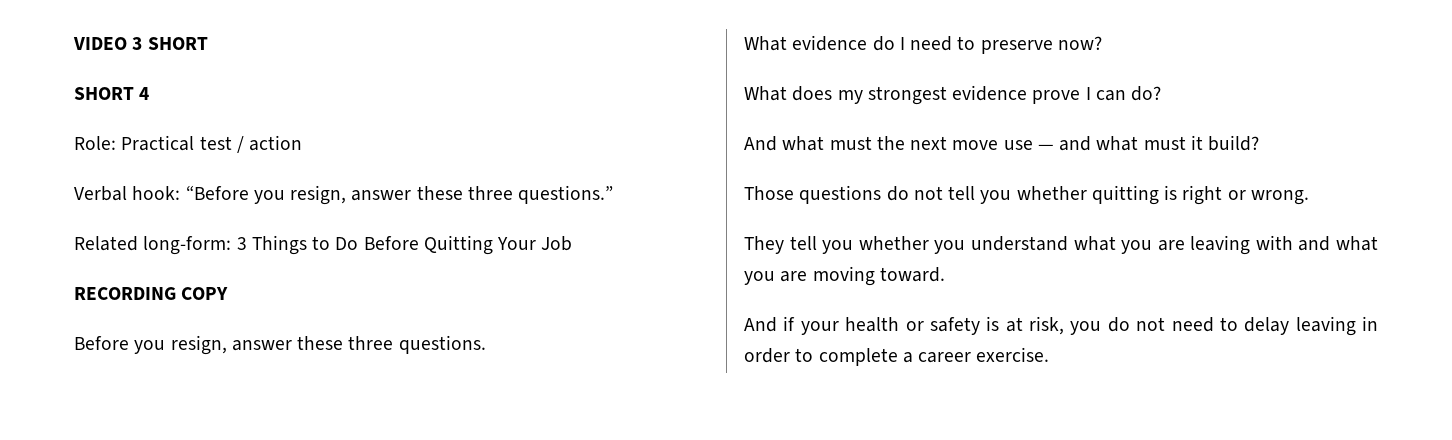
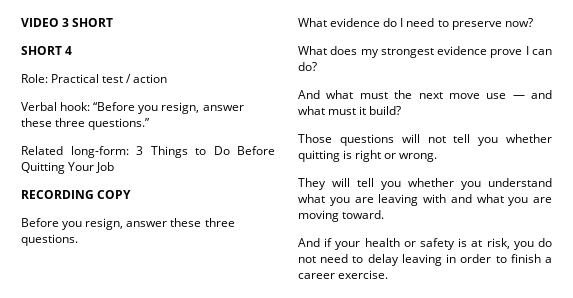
[886,186,909,201] do -> [401,134,420,143] will
(784, 245) none -> [332,178,350,187] will
[818,348,898,366] complete -> [510,254,541,263] finish

